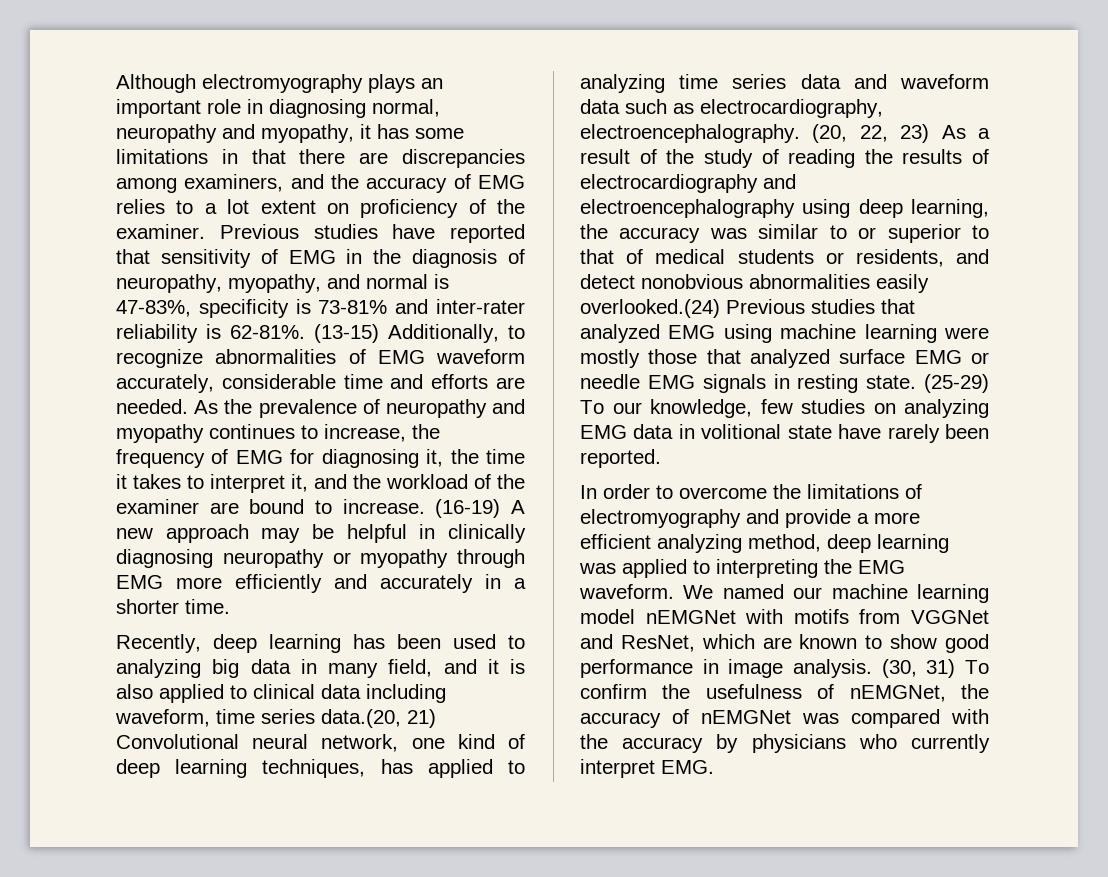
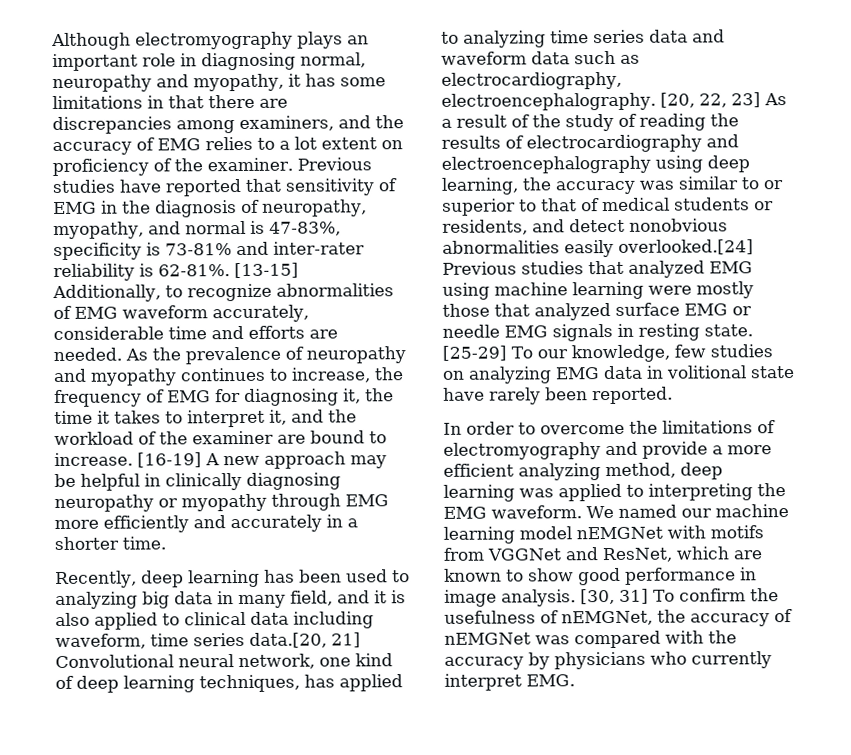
[314,324,379,343] (13-15) -> [234,262,299,279] [13-15]
[435,499,501,518] (16-19) -> [137,452,202,468] [16-19]
[321,709,436,728] data.(20, 21) -> [249,632,361,648] data.[20, 21]
[812,124,930,143] (20, 22, 23) -> [659,92,761,108] [20, 22, 23]
[580,299,720,318] overlooked.(24) -> [618,239,754,255] overlooked.[24]
[924,374,989,393] (25-29) -> [442,345,507,361] [25-29]
[881,659,956,678] (30, 31) -> [580,588,649,605] [30, 31]

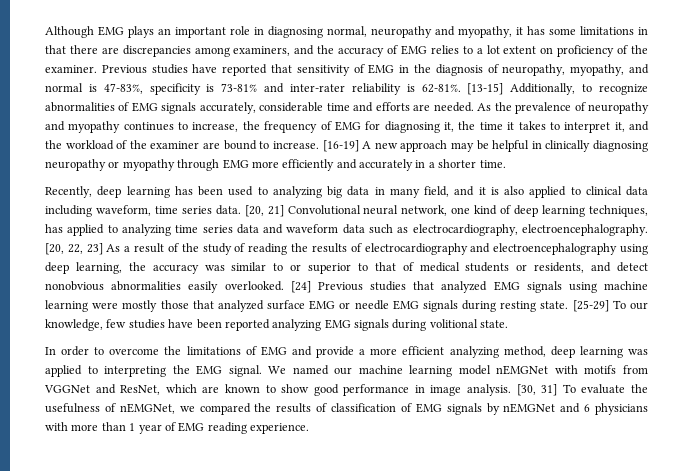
[135,31,293,50] electromyography -> [98,26,124,36] EMG
[122,305,208,319] waveform -> [161,102,197,114] signals
[249,632,327,648] data.[20, -> [215,205,264,217] data. [20,
[618,239,754,255] overlooked.[24] -> [224,281,311,293] overlooked. [24]
(753, 267) none -> [526,281,562,293] signals
[617,323,634,337] in -> [462,300,497,312] during
[442,365,795,384] [443,386,673,405] on analyzing EMG data in volitional state have rarely been reported. -> [168,319,509,331] have been reported analyzing EMG signals during volitional state.
[443,442,601,460] electromyography -> [260,346,287,356] EMG
[491,505,582,519] waveform. -> [228,365,262,377] signal.
[678,588,746,602] confirm -> [581,384,626,394] evaluate
[657,609,793,627] [444,630,737,649] [444,651,772,670] [444,673,575,691] the accuracy of nEMGNet was compared with the accuracy by physicians who currently interpret EMG. -> [179,403,648,415] [45,422,309,434] we compared the results of classification of EMG signals by nEMGNet and 6 physicians with more than 1 year of EMG reading experience.

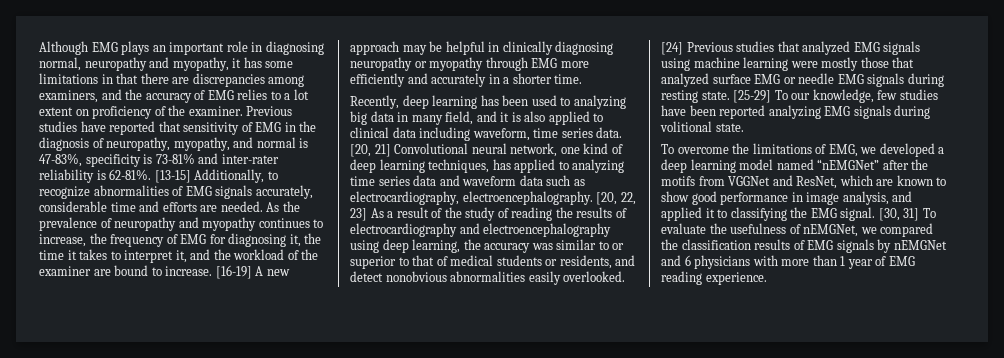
[45,346,105,356] In order to -> [661,144,674,154] To
[260,346,649,358] [45,365,578,377] EMG and provide a more efficient analyzing method, deep learning was applied to interpreting the EMG signal. We named our machine learning model nEMGNet with -> [828,143,945,157] [661,159,929,173] EMG, we developed a deep learning model named “nEMGNet” after the
[467,384,512,396] analysis. -> [842,191,913,205] [661,207,876,221] analysis, and applied it to classifying the EMG signal.
[276,403,412,413] results of classification of -> [681,239,805,250] classification results of

